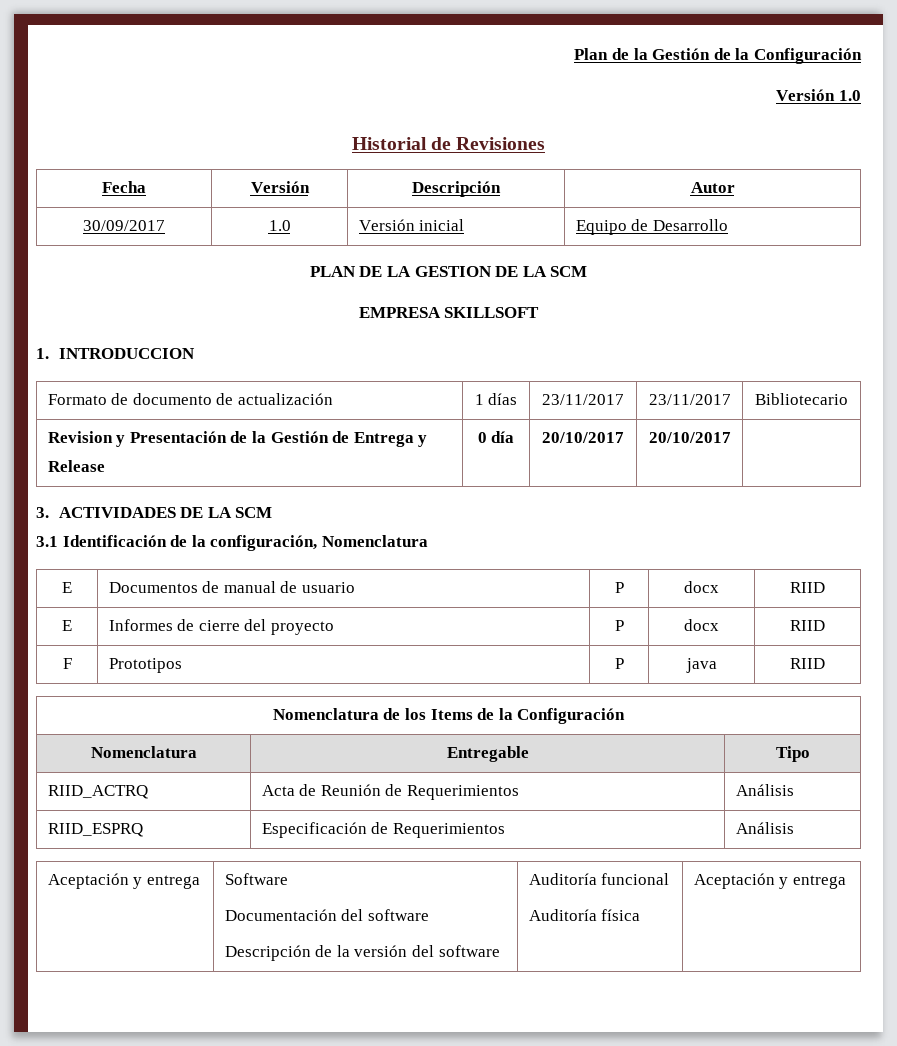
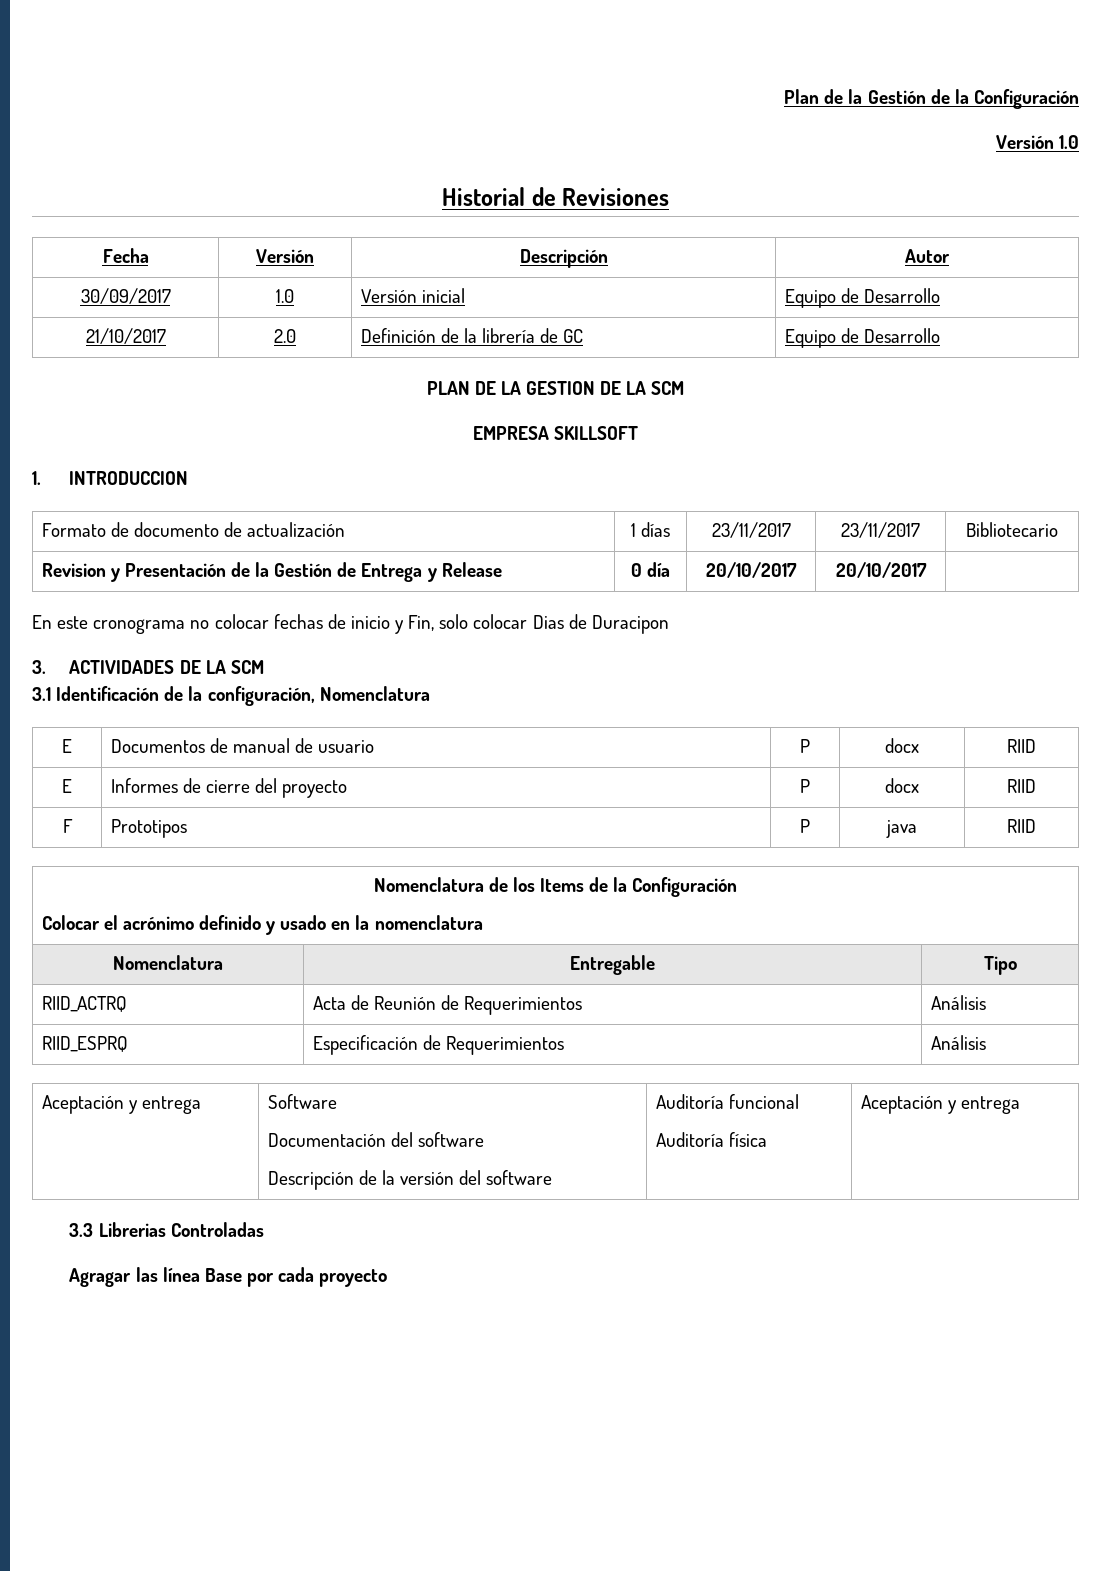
(728, 225) none -> [85,328,166,344] [274,329,296,343] [360,328,584,343] [784,328,940,348] // 21/10/2017 | 2.0 | Definición de la librería de GC | Equipo de Desarrollo
(731, 437) none -> [32,614,669,634] // En este cronograma no colocar fechas de inicio y Fin, solo colocar Dias de Duracipon
(626, 716) none -> [41,915,483,935] // Colocar el acrónimo definido y usado en la nomenclatura
(846, 882) none -> [69,1222,264,1237] [69,1267,388,1287] // 3.3 Librerias Controladas // Agragar las línea Base por cada proyecto

